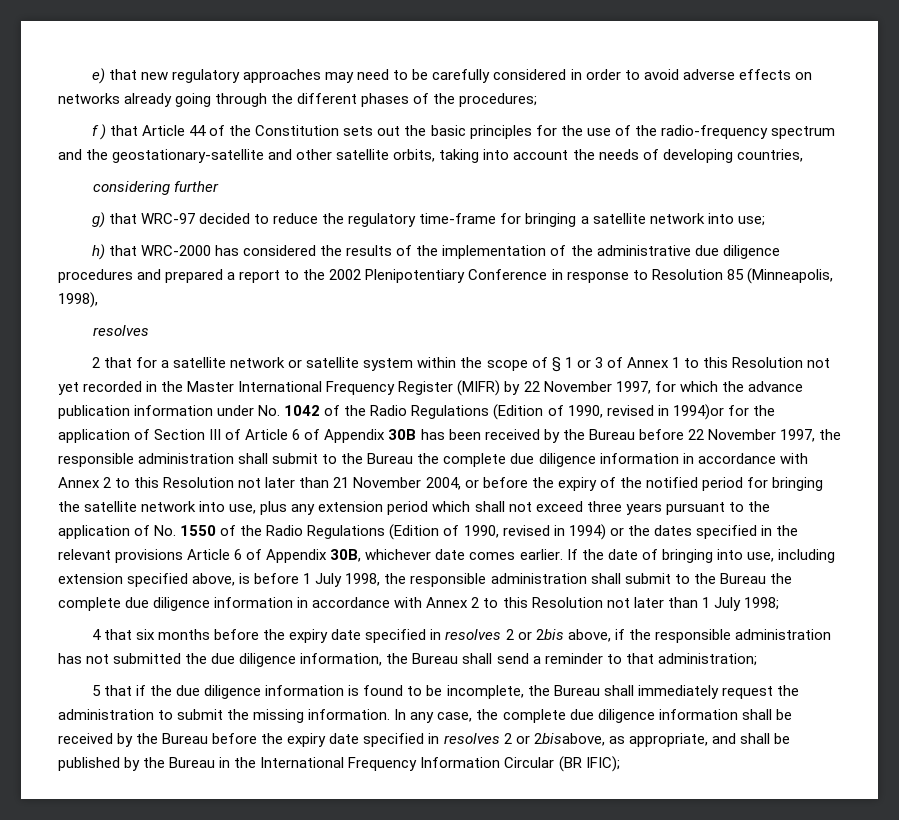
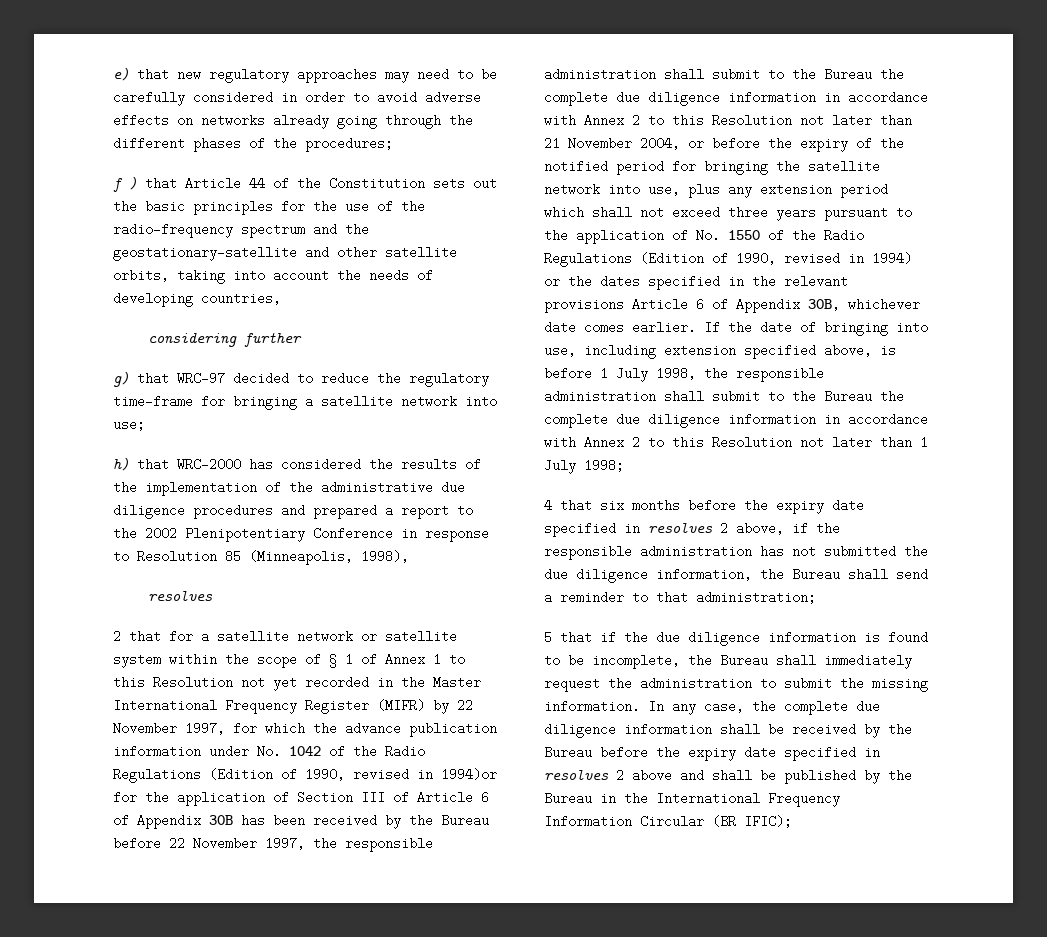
[576,357,603,368] or 3 -> (353, 659) none
[517,629,564,640] or 2bis -> (728, 528) none
[515,733,708,747] or 2bisabove, as appropriate, -> [632,769,672,782] above

